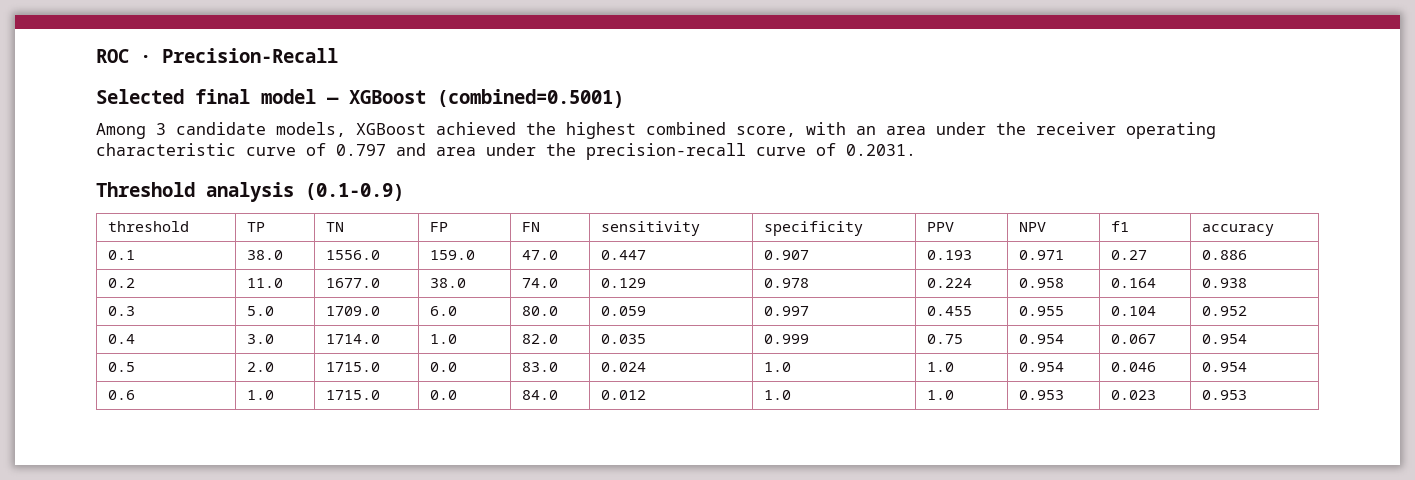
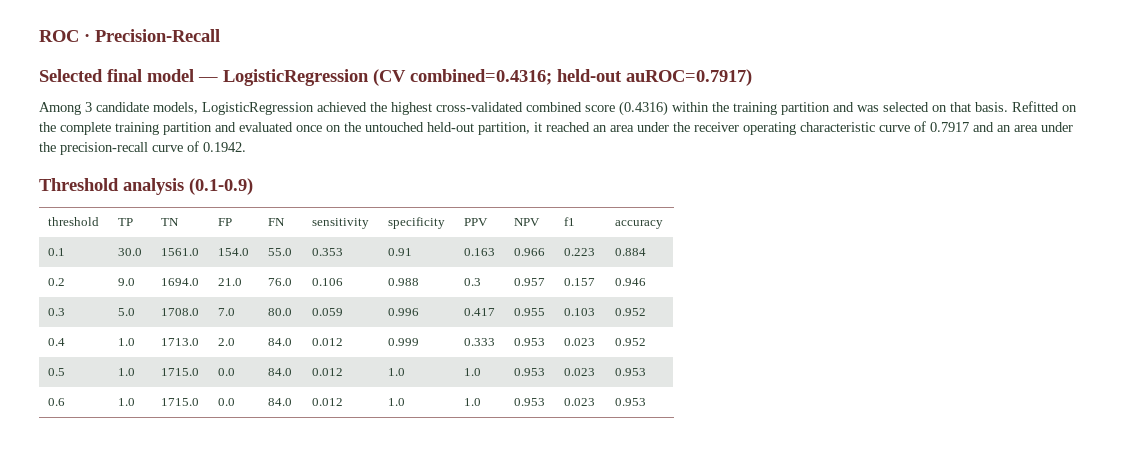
[349,89,624,108] XGBoost (combined=0.5001) -> [223,69,752,86] LogisticRegression (CV combined=0.4316; held-out auROC=0.7917)
[356,123,426,135] XGBoost -> [202,102,314,115] LogisticRegression
[646,122,846,137] combined score, with -> [436,101,1077,116] [39,122,590,135] cross-validated combined score (0.4316) within the training partition and was selected on that basis. Refitted on the complete training partition and evaluated once on the untouched held-out partition, it reached
[336,143,426,156] 0.797 and -> [930,122,1011,132] 0.7917 and an
[846,144,916,156] 0.2031. -> [203,142,246,152] 0.1942.
[246,250,283,260] [325,250,380,260] [429,250,475,260] [521,250,558,260] [600,250,646,260] [763,250,809,260] [926,250,972,260] [1018,250,1064,260] [1110,250,1147,260] [1201,250,1247,260] [107,278,135,288] [246,278,283,288] [325,278,380,288] [429,278,466,288] [521,278,558,288] [600,278,646,288] [763,278,809,288] [926,278,972,288] [1018,278,1064,288] [1110,278,1156,288] [1201,278,1247,288] 38.0 | 1556.0 | 159.0 | 47.0 | 0.447 | 0.907 | 0.193 | 0.971 | 0.27 | 0.886 // 0.2 | 11.0 | 1677.0 | 38.0 | 74.0 | 0.129 | 0.978 | 0.224 | 0.958 | 0.164 | 0.938 -> [118,248,143,256] [161,248,200,256] [218,248,250,256] [268,248,293,256] [312,248,344,256] [388,248,413,256] [464,248,496,256] [514,248,546,256] [564,248,596,256] [615,248,647,256] [48,278,66,286] [118,278,136,286] [161,278,200,286] [218,278,243,286] [268,278,293,286] [312,278,344,286] [388,278,420,286] [464,278,482,286] [514,278,546,286] [564,278,596,286] [615,278,647,286] 30.0 | 1561.0 | 154.0 | 55.0 | 0.353 | 0.91 | 0.163 | 0.966 | 0.223 | 0.884 // 0.2 | 9.0 | 1694.0 | 21.0 | 76.0 | 0.106 | 0.988 | 0.3 | 0.957 | 0.157 | 0.946
[325,306,380,316] [429,306,457,316] 1709.0 | 6.0 -> [161,308,200,316] [218,308,236,316] 1708.0 | 7.0
[763,306,809,316] [926,306,972,316] 0.997 | 0.455 -> [388,308,420,316] [464,308,496,316] 0.996 | 0.417
[1110,306,1156,316] 0.104 -> [564,308,596,316] 0.103
[246,334,274,344] [325,334,380,344] [429,334,457,344] [521,334,558,344] [600,334,646,344] [763,334,809,344] [926,334,963,344] [1018,334,1064,344] [1110,334,1156,344] [1201,334,1247,344] | 3.0 | 1714.0 | 1.0 | 82.0 | 0.035 | 0.999 | 0.75 | 0.954 | 0.067 | 0.954 -> [118,338,136,346] [161,338,200,346] [218,338,236,346] [268,338,293,346] [312,338,344,346] [388,338,420,346] [464,338,496,346] [514,338,546,346] [564,338,596,346] [615,338,647,346] | 1.0 | 1713.0 | 2.0 | 84.0 | 0.012 | 0.999 | 0.333 | 0.953 | 0.023 | 0.952
[246,362,274,372] [325,362,380,372] [429,362,457,372] [521,362,558,372] [600,362,646,372] [763,362,791,372] [926,362,954,372] [1018,362,1064,372] [1110,362,1156,372] [1201,362,1247,372] 2.0 | 1715.0 | 0.0 | 83.0 | 0.024 | 1.0 | 1.0 | 0.954 | 0.046 | 0.954 -> [118,368,136,376] [161,368,200,376] [218,368,236,376] [268,368,293,376] [312,368,344,376] [388,368,406,376] [464,368,482,376] [514,368,546,376] [564,368,596,376] [615,368,647,376] 1.0 | 1715.0 | 0.0 | 84.0 | 0.012 | 1.0 | 1.0 | 0.953 | 0.023 | 0.953

